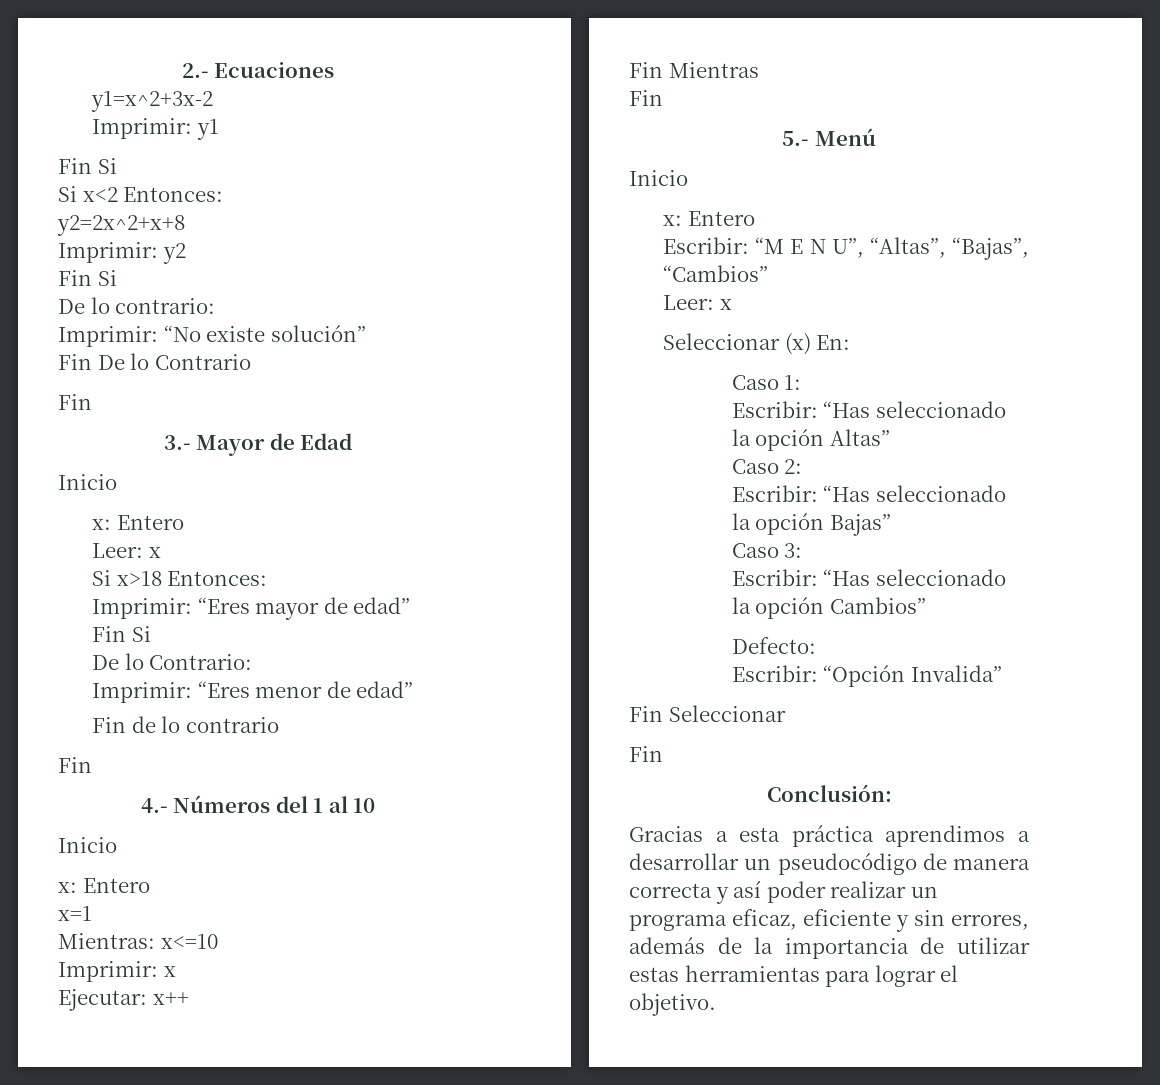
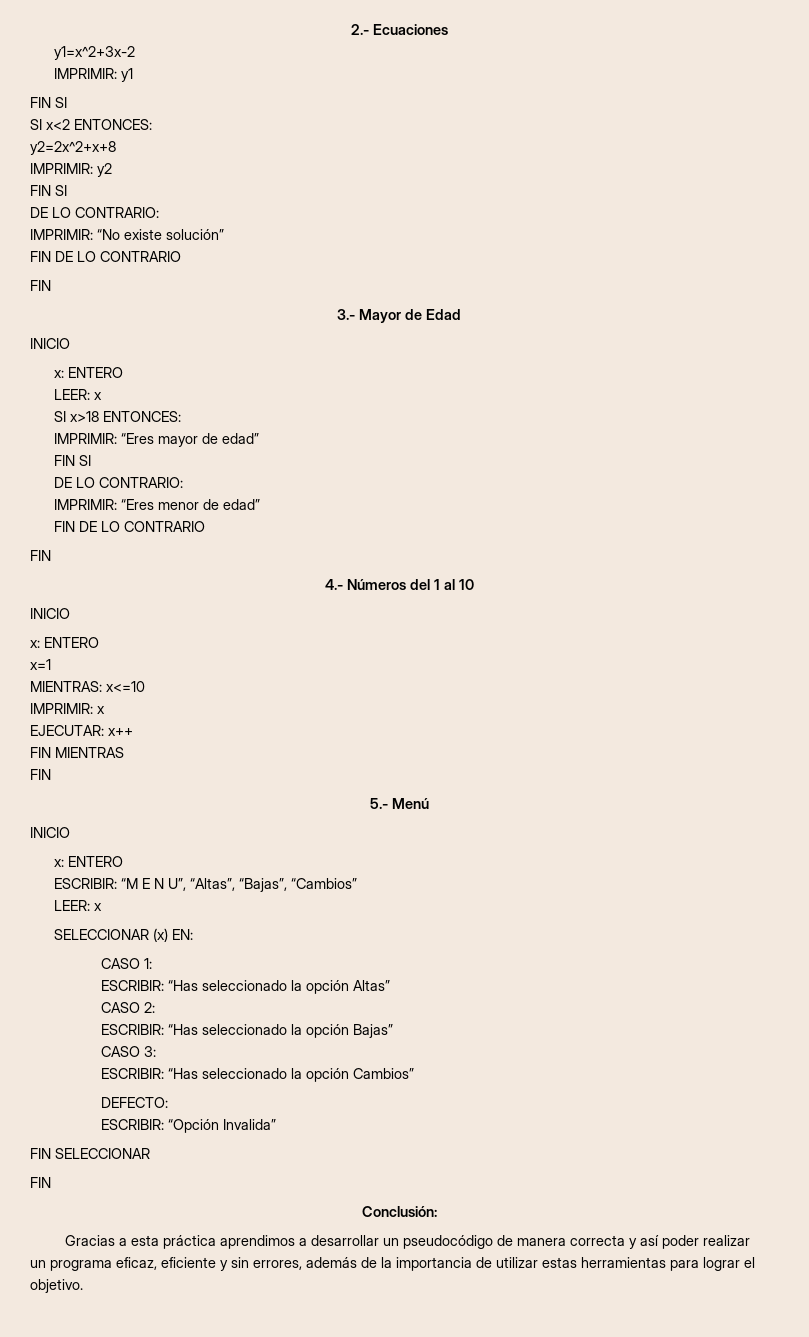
[92,118,193,139] Imprimir: -> [53,68,117,79] IMPRIMIR:
[58,158,117,174] [58,186,224,202] Fin Si // Si x<2 Entonces: -> [30,97,67,108] [30,119,152,130] FIN SI // SI x<2 ENTONCES:
[58,242,158,263] Imprimir: -> [30,163,93,174] IMPRIMIR:
[58,270,117,286] [58,297,216,314] [58,325,366,347] [58,353,251,370] [58,394,92,410] Fin Si // De lo contrario: // Imprimir: “No existe solución” // Fin De lo Contrario // Fin -> [30,185,67,196] [30,207,159,218] [30,229,224,240] [30,251,181,262] [30,280,51,291] FIN SI // DE LO CONTRARIO: // IMPRIMIR: “No existe solución” // FIN DE LO CONTRARIO // FIN
[58,474,117,490] [92,515,184,530] [92,543,161,558] [92,570,268,586] [92,598,193,619] Inicio // x: Entero // Leer: x // Si x>18 Entonces: // Imprimir: -> [30,338,70,349] [53,367,123,378] [53,389,102,400] [53,411,181,422] [53,433,117,444] INICIO // x: ENTERO // LEER: x // SI x>18 ENTONCES: // IMPRIMIR:
[92,626,151,642] [92,653,253,670] [92,682,193,703] Fin Si // De lo Contrario: // Imprimir: -> [53,455,91,466] [53,477,183,488] [53,499,117,510] FIN SI // DE LO CONTRARIO: // IMPRIMIR:
[92,716,279,733] [58,757,92,773] Fin de lo contrario // Fin -> [53,521,205,532] [30,550,51,561] FIN DE LO CONTRARIO // FIN
[58,837,117,853] [58,878,150,893] Inicio // x: Entero -> [30,608,70,619] [30,637,99,648] INICIO // x: ENTERO
[58,933,155,949] Mientras: -> [30,681,102,692] MIENTRAS:
[58,961,176,982] [58,989,147,1011] Imprimir: x // Ejecutar: -> [30,703,105,714] [30,725,104,736] IMPRIMIR: x // EJECUTAR:
[629,62,759,78] [629,90,663,106] Fin Mientras // Fin -> [30,747,124,758] [30,769,51,780] FIN MIENTRAS // FIN
[629,170,688,186] [663,211,755,226] [663,237,750,254] Inicio // x: Entero // Escribir: -> [30,827,70,838] [53,856,123,867] [53,878,117,889] INICIO // x: ENTERO // ESCRIBIR:
[663,295,732,310] [663,333,851,355] [731,375,779,390] Leer: x // Seleccionar (x) En: // Caso -> [53,900,102,911] [53,928,193,942] [101,958,141,969] LEER: x // SELECCIONAR (x) EN: // CASO
[731,401,818,418] Escribir: -> [101,980,165,991] ESCRIBIR:
[731,459,779,474] Caso -> [101,1002,141,1013] CASO
[731,485,818,502] Escribir: -> [101,1024,165,1035] ESCRIBIR:
[731,543,779,558] Caso -> [101,1046,141,1057] CASO
[731,569,818,586] Escribir: -> [101,1068,165,1079] ESCRIBIR:
[731,637,816,654] [731,665,818,682] Defecto: // Escribir: -> [101,1097,169,1108] [101,1119,165,1130] DEFECTO: // ESCRIBIR:
[629,705,786,722] [629,746,663,762] Fin Seleccionar // Fin -> [30,1148,150,1159] [30,1177,51,1188] FIN SELECCIONAR // FIN

